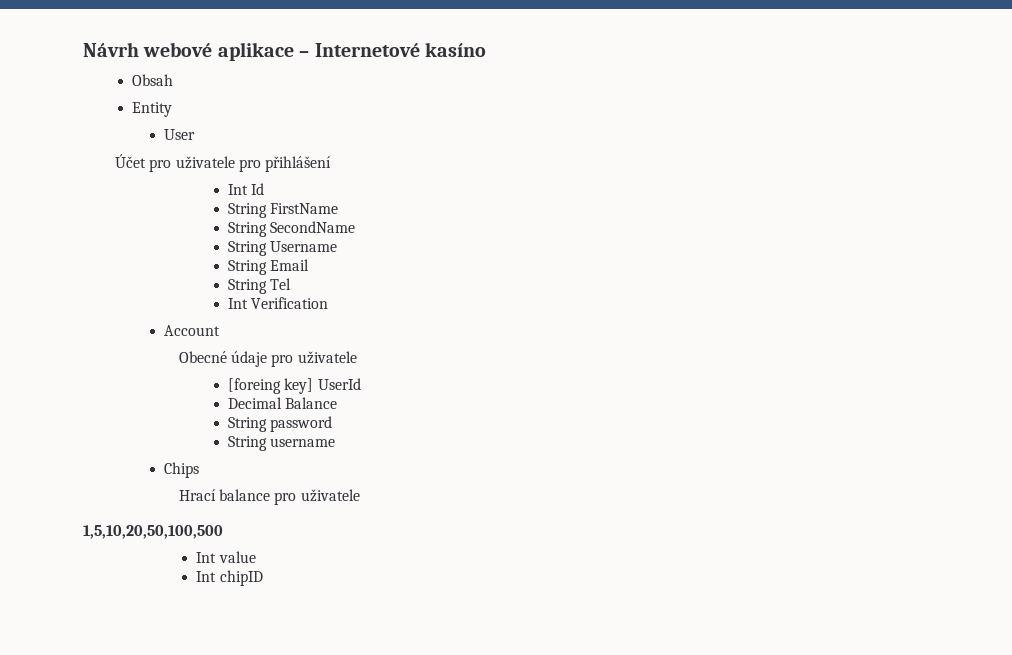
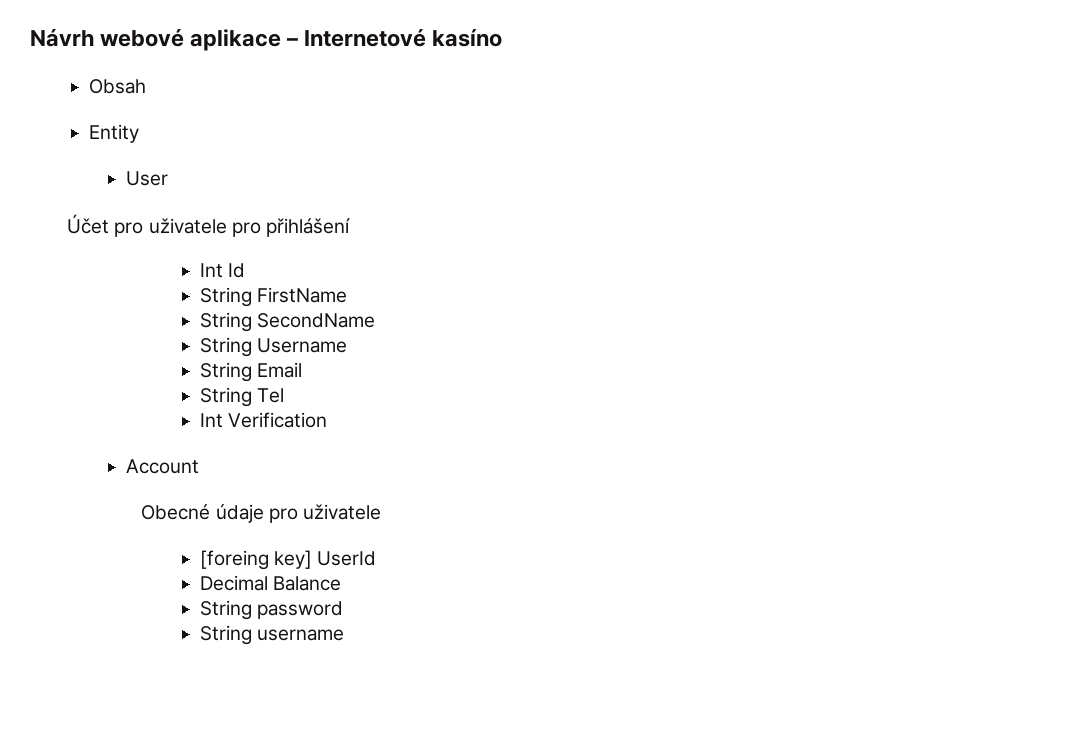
[164,462,200,478] [178,489,360,505] [83,525,223,539] [196,551,256,563] [196,570,263,586] // Chips // Hrací balance pro uživatele // 1,5,10,20,50,100,500 // Int value // Int chipID -> (345, 635) none

